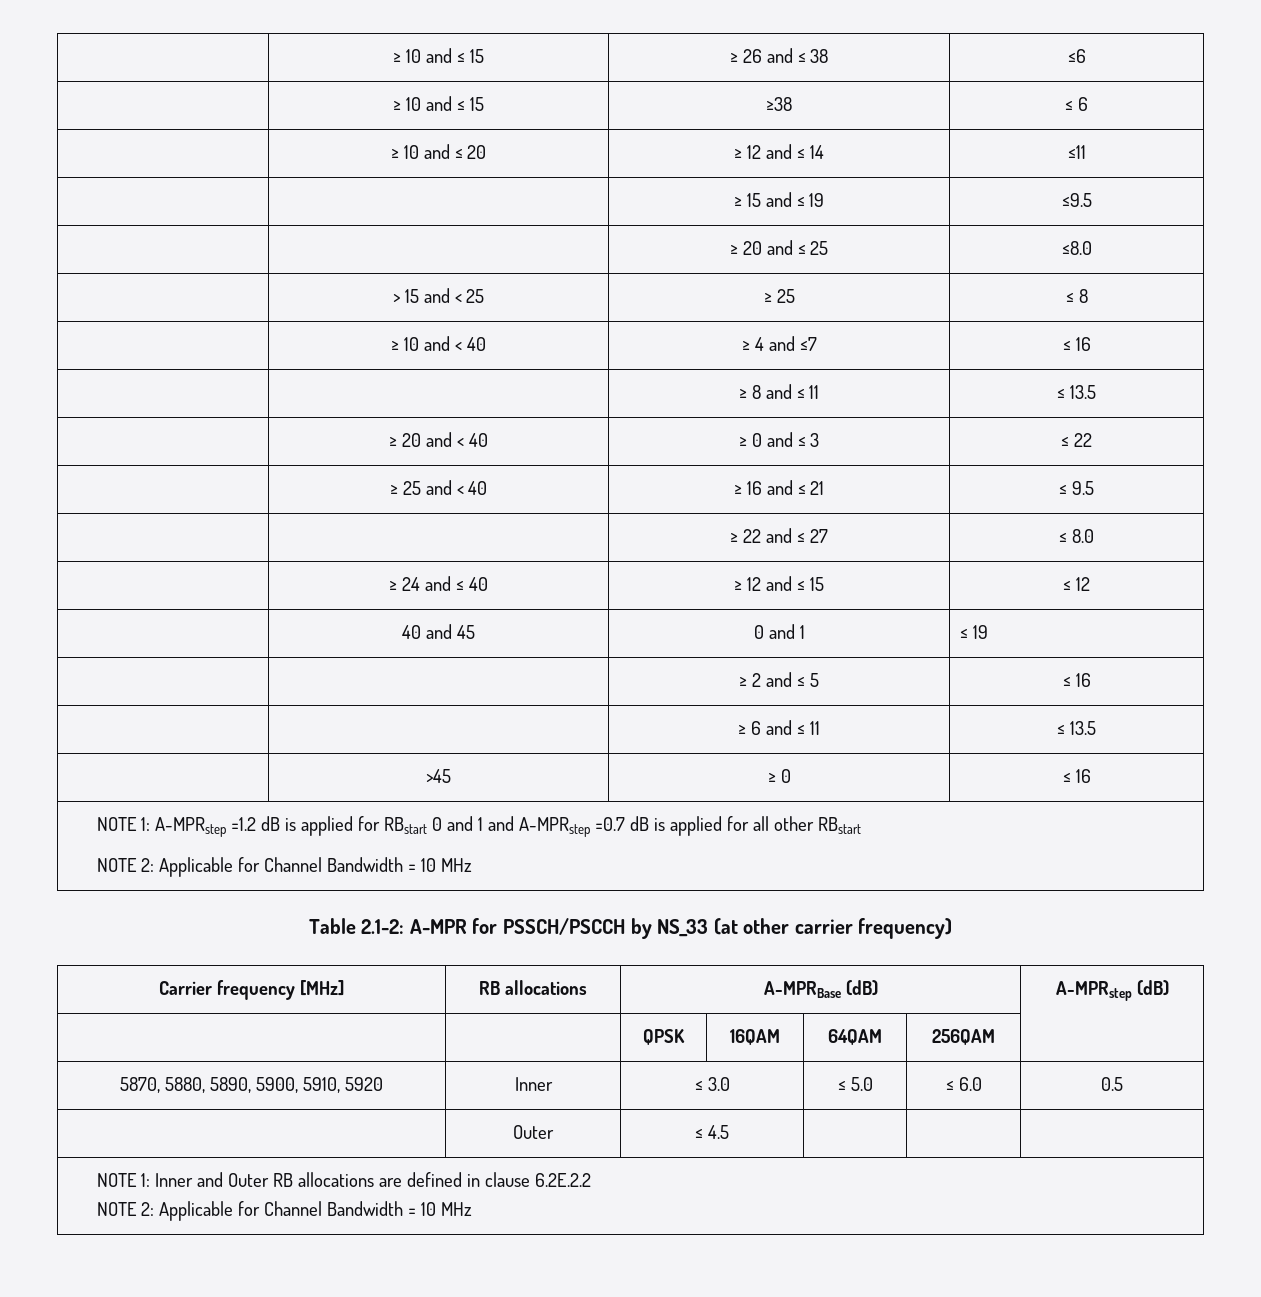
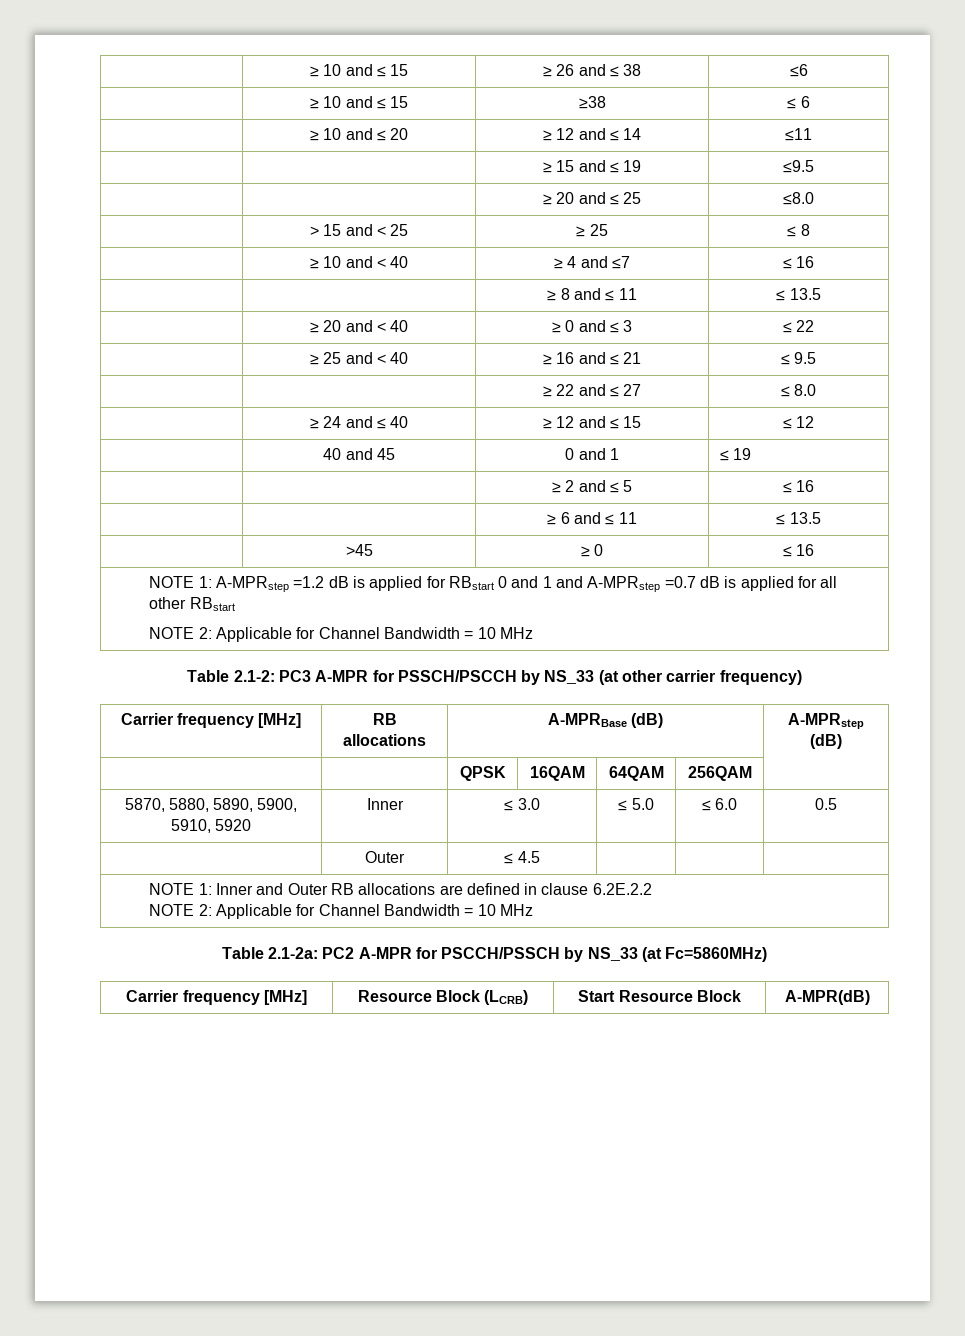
(405, 926) none -> [278,670,311,682] PC3
(473, 1209) none -> [221,947,768,962] [126,990,307,1005] [357,990,529,1005] [578,990,741,1002] [784,990,870,1005] // Table 2.1-2a: PC2 A-MPR for PSCCH/PSSCH by NS_33 (at Fc=5860MHz) // Carrier frequency [MHz] | Resource Block (LCRB) | Start Resource Block | A-MPR(dB)

